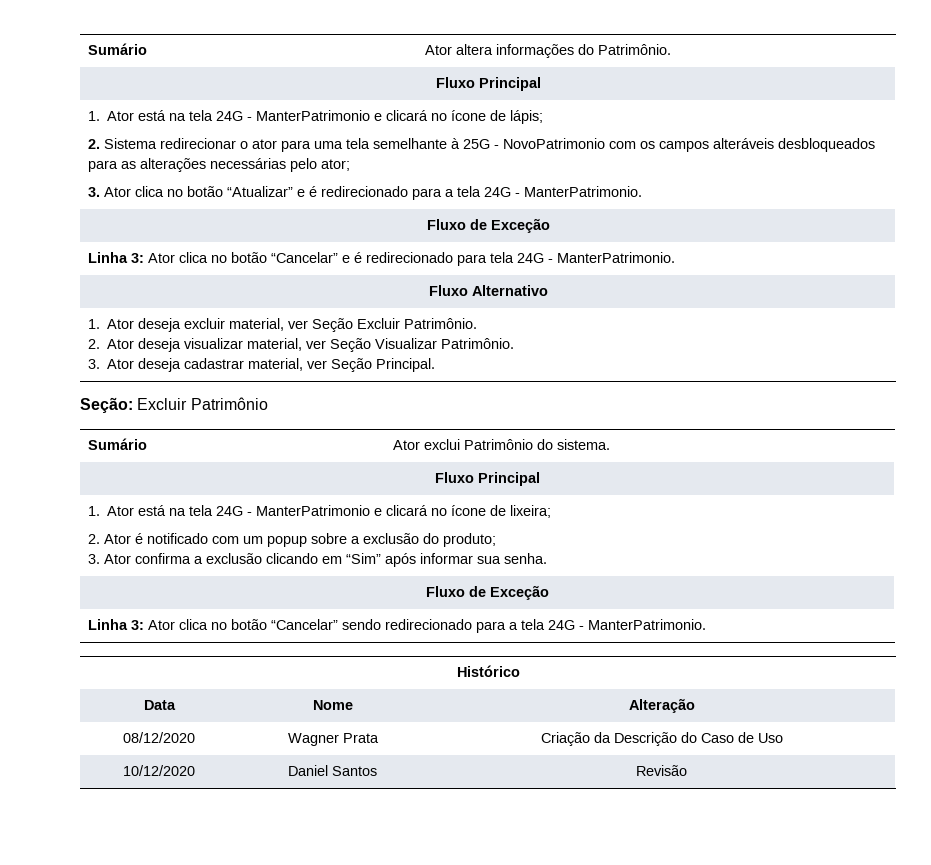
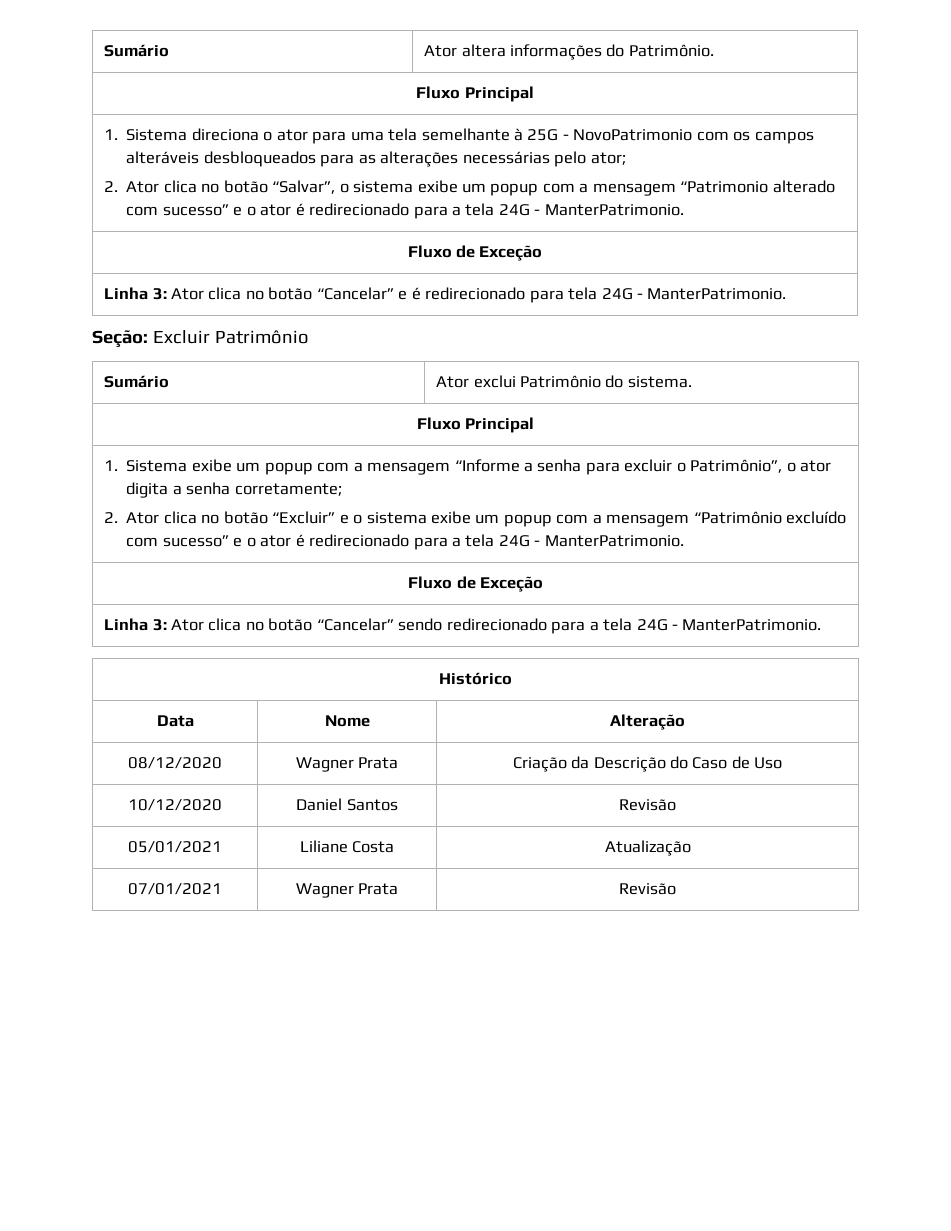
[107,110,544,124] [88,138,237,149] Ator está na tela 24G - ManterPatrimonio e clicará no ícone de lápis; // 2. Sistema redirecionar -> [126,128,259,141] Sistema direciona
[88,186,306,197] 3. Ator clica no botão “Atualizar” e -> [104,180,835,196] [126,204,292,216] 2. Ator clica no botão “Salvar”, o sistema exibe um popup com a mensagem “Patrimonio alterado com sucesso” e o ator
[428,285,548,296] [88,318,478,332] [88,338,515,352] [88,358,436,372] // Fluxo Alternativo // 1. Ator deseja excluir material, ver Seção Excluir Patrimônio. // 2. Ator deseja visualizar material, ver Seção Visualizar Patrimônio. // 3. Ator deseja cadastrar material, ver Seção Principal. -> (787, 294) none
[107,505,552,518] [88,533,497,547] [88,553,548,567] Ator está na tela 24G - ManterPatrimonio e clicará no ícone de lixeira; // 2. Ator é notificado com um popup sobre a exclusão do produto; // 3. Ator confirma a exclusão clicando em “Sim” após informar sua senha. -> [126,459,832,475] [126,482,342,498] [104,511,847,527] [126,534,684,550] Sistema exibe um popup com a mensagem “Informe a senha para excluir o Patrimônio”, o ator digita a senha corretamente; // 2. Ator clica no botão “Excluir” e o sistema exibe um popup com a mensagem “Patrimônio excluído com sucesso” e o ator é redirecionado para a tela 24G - ManterPatrimonio.
(688, 770) none -> [128,841,222,853] [299,840,395,853] [604,840,691,856] [128,883,222,895] [295,883,399,898] [619,883,676,895] // 05/01/2021 | Liliane Costa | Atualização // 07/01/2021 | Wagner Prata | Revisão

